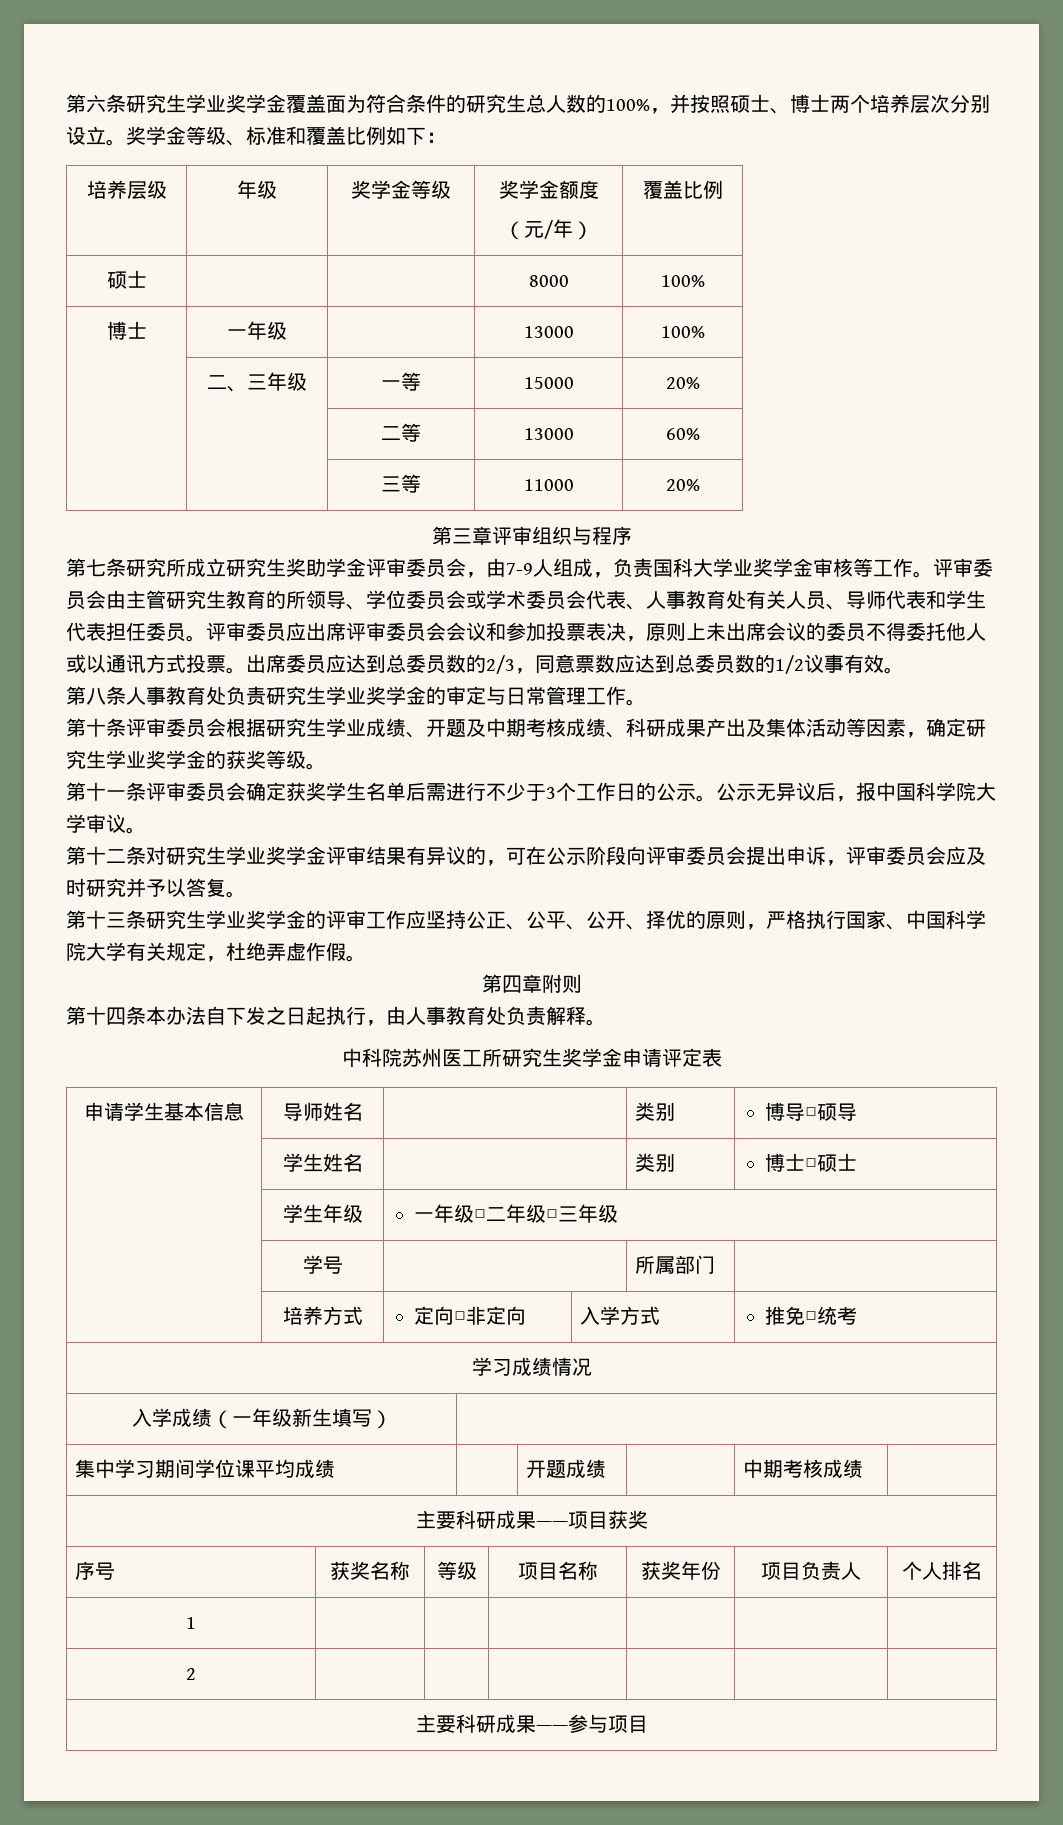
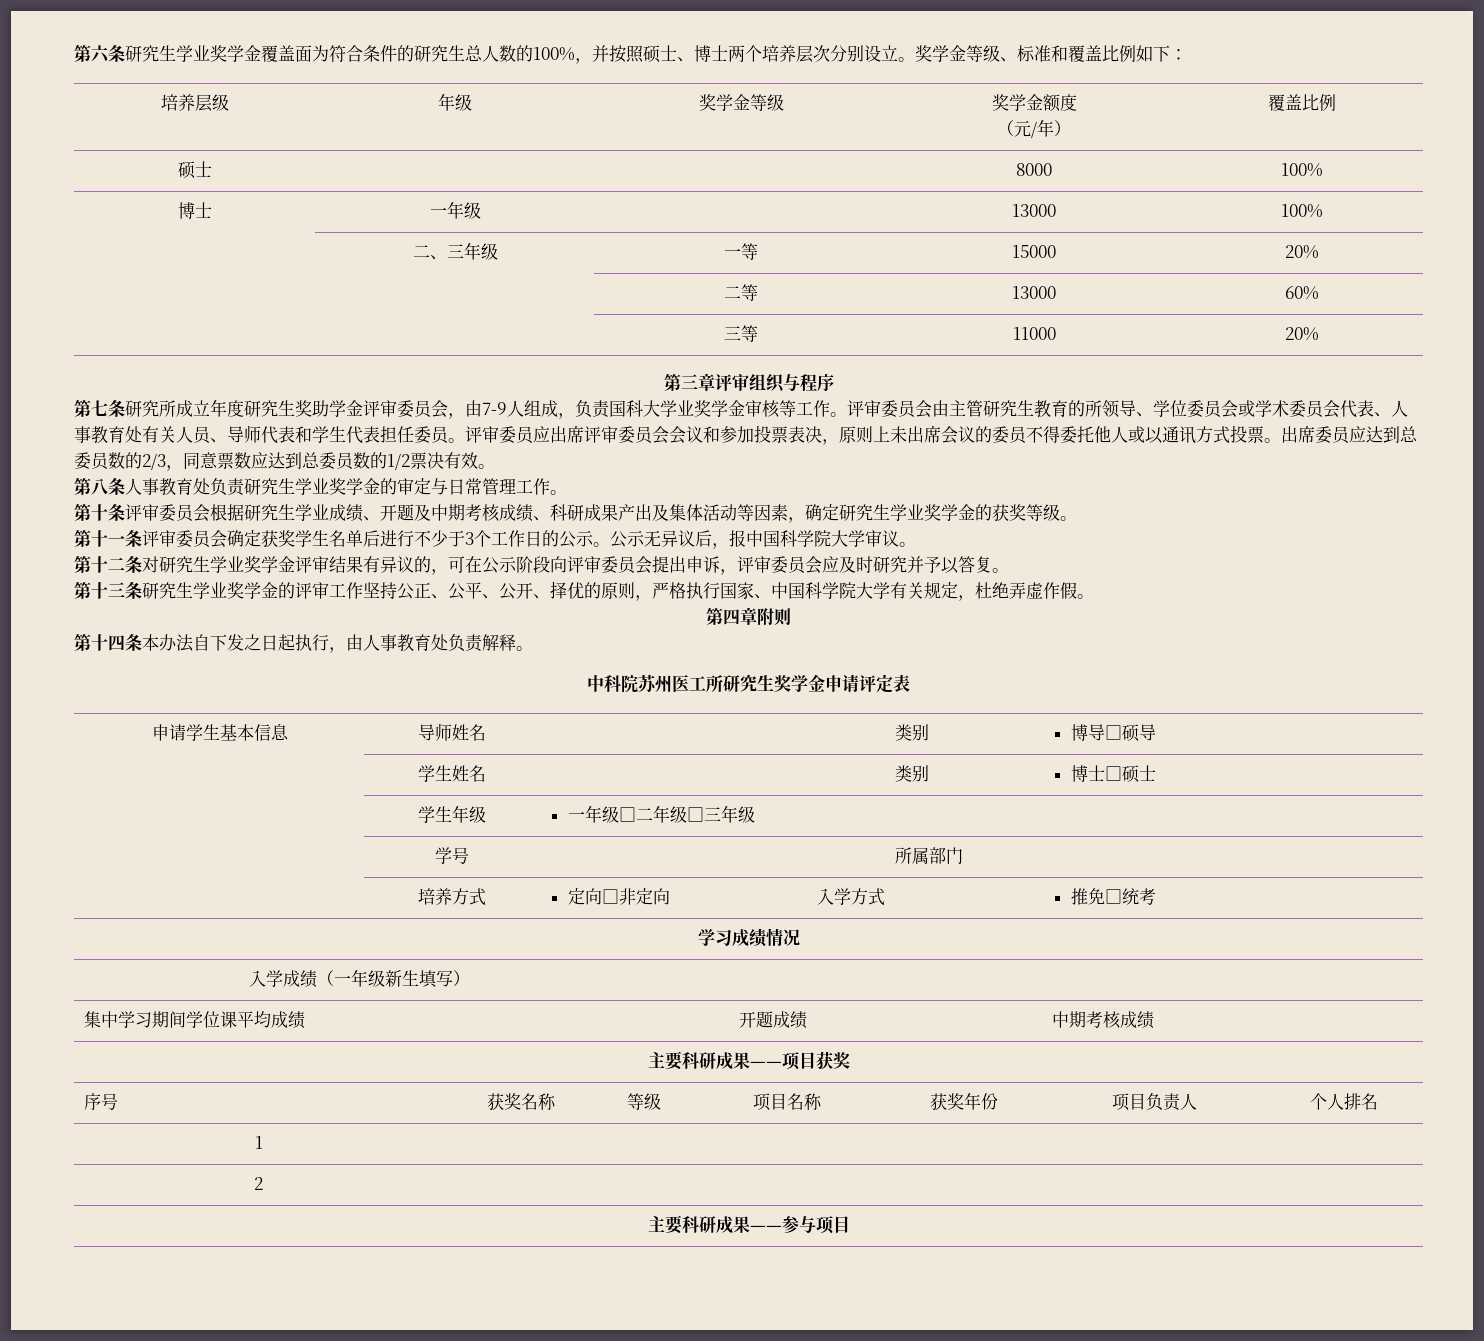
(226, 567) none -> [210,399,244,417] 年度
[804,654,844,673] 议事 -> [410,452,444,469] 票决
[426,783,446,801] 需 -> (380, 538) none
[406,910,426,929] 应 -> (363, 590) none

